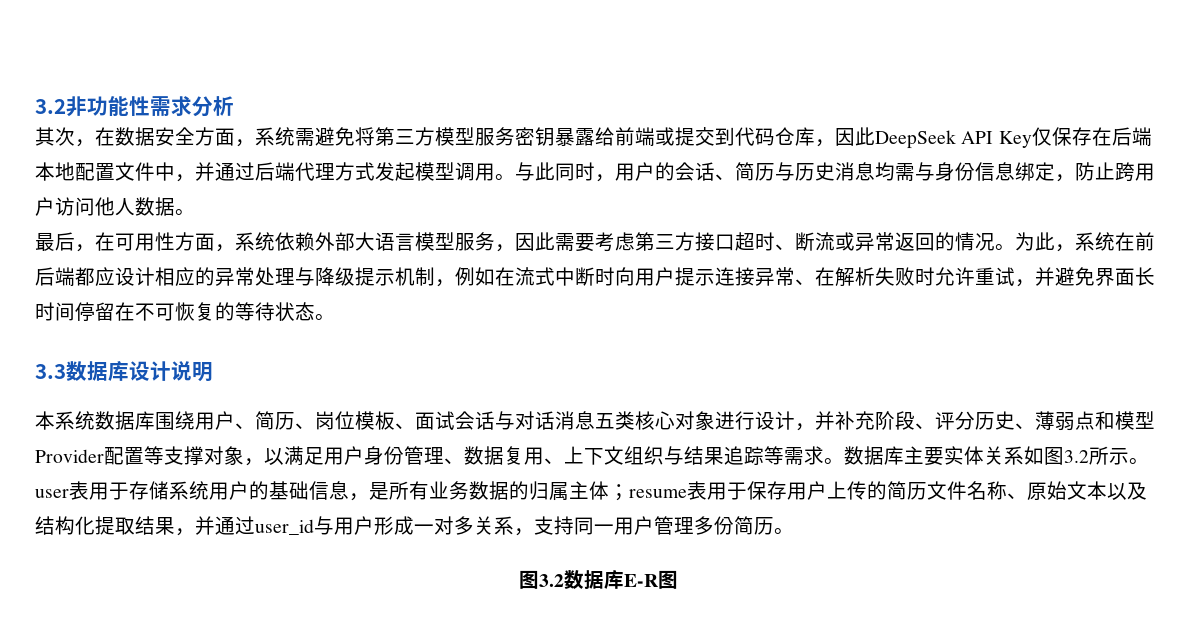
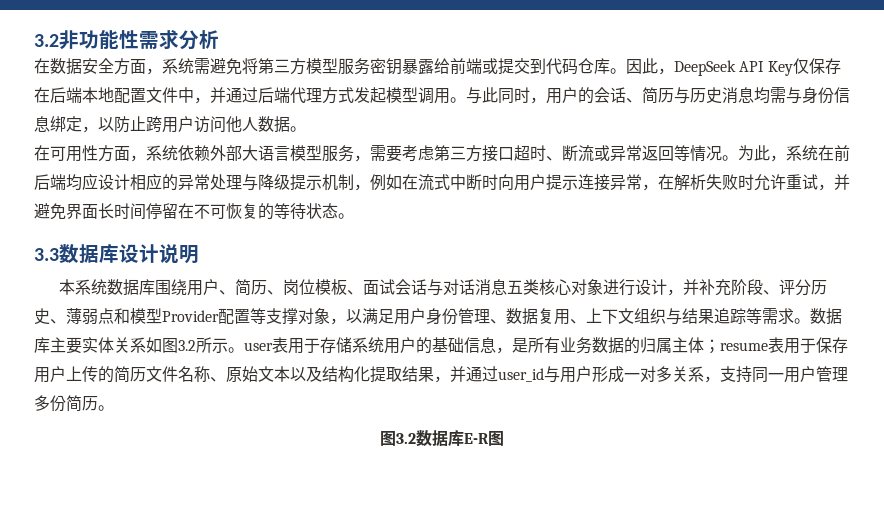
[35,127,95,147] 其次， -> (219, 39) none
[815,127,875,147] ，因此 -> [610,58,674,75] 。因此，
(1075, 178) none -> [98,117,114,131] 以
[35,232,95,252] 最后， -> (306, 129) none
[515,232,555,251] 因此 -> (370, 158) none
[935,232,955,251] 的 -> [674,145,690,161] 等
[75,267,95,286] 都 -> [66,174,82,191] 均
[795,279,815,285] 、 -> [642,184,658,191] ，

